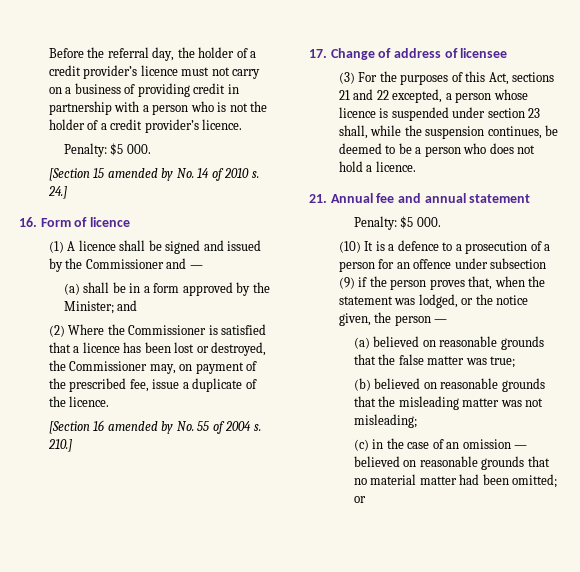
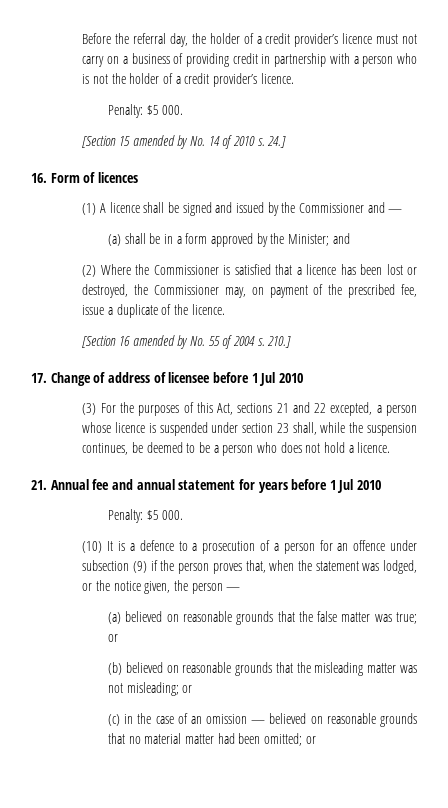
[89,217,130,227] licence -> [97,172,138,183] licences
(508, 53) none -> [212,372,303,386] before 1 Jul 2010
(531, 198) none -> [238,479,382,493] for years before 1 Jul 2010
(516, 362) none -> [108,634,119,642] or
(417, 421) none -> [182,685,193,693] or

